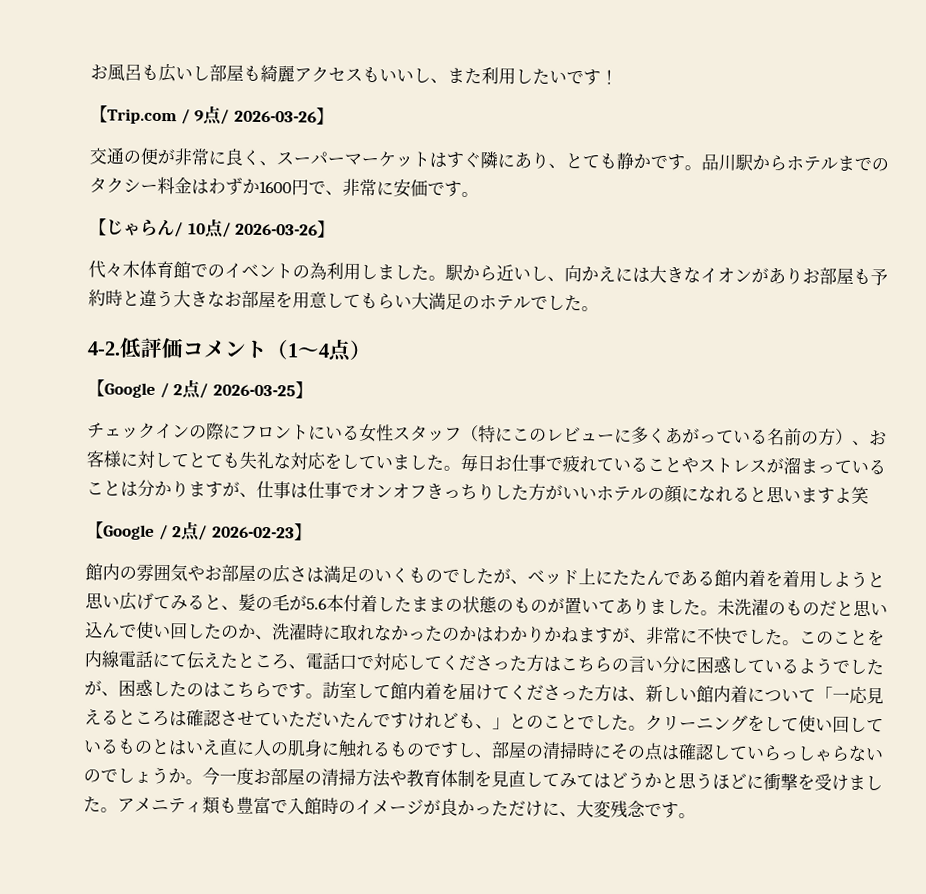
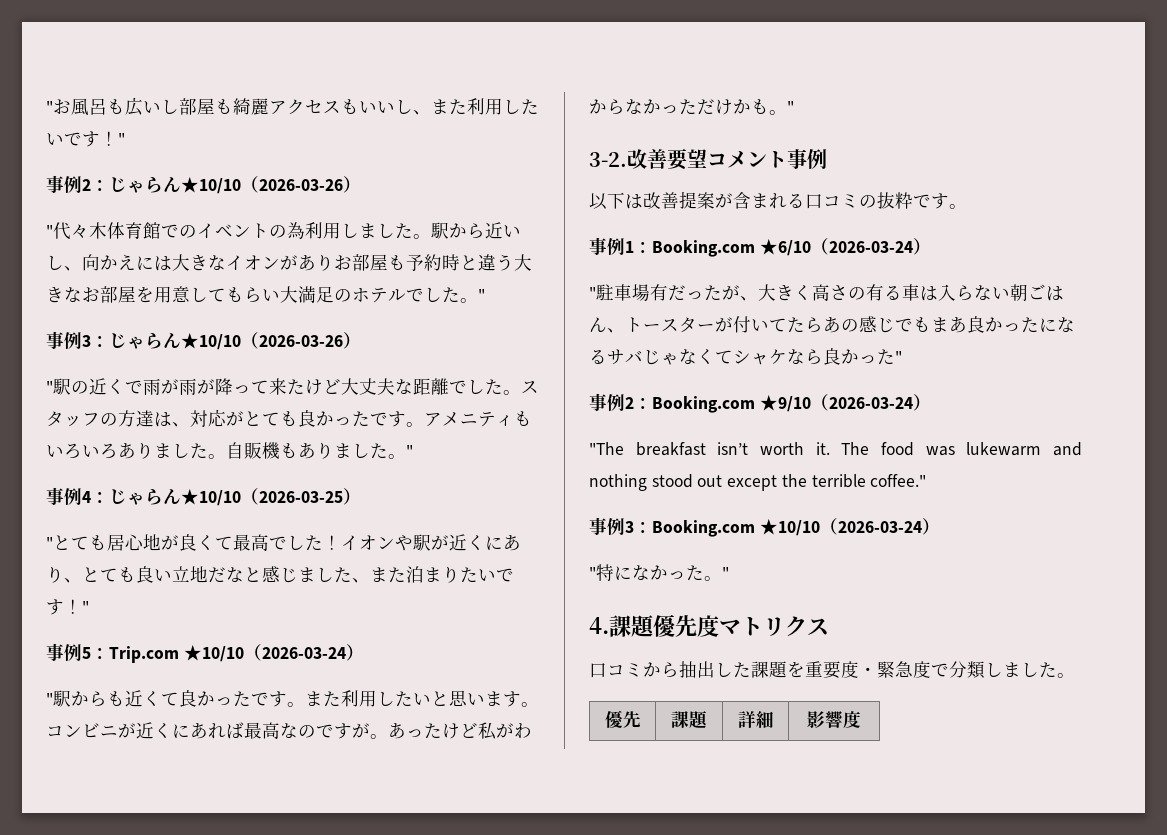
(90, 72) none -> [46,101,53,113] "
[90,105,334,126] [89,147,889,172] [89,176,479,198] [89,218,336,239] // 【Trip.com / 9点/ 2026-03-26】 // 交通の便が非常に良く、スーパーマーケットはすぐ隣にあり、とても静かです。品川駅からホテルまでのタクシー料金はわずか1600円で、非常に安価です。 // 【じゃらん/ 10点/ 2026-03-26】 // -> [118,133,125,145] [46,175,361,194] [46,225,53,237] " // 事例2：じゃらん★10/10（2026-03-26） // "
[87,337,372,362] [87,379,313,400] [87,422,887,447] [86,450,886,475] [86,479,869,505] [86,521,312,542] [85,563,885,589] [85,591,888,618] [85,621,885,647] [84,650,884,676] [84,679,884,705] [84,708,884,733] [83,738,884,762] [83,766,883,791] [83,796,696,819] // 4-2.低評価コメント（1〜4点） // 【Google / 2点/ 2026-03-25】 // チェックインの際にフロントにいる女性スタッフ（特にこのレビューに多くあがっている名前の方）、お客様に対してとても失礼な対応をしていました。毎日お仕事で疲れていることやストレスが溜まっていることは分かりますが、仕事は仕事でオンオフきっちりした方がいいホテルの顔になれると思いますよ笑 // 【Google / 2点/ 2026-02-23】 // 館内の雰囲気やお部屋の広さは満足のいくものでしたが、ベッド上にたたんである館内着を着用しようと思い広げてみると、髪の毛が5.6本付着したままの状態のものが置いてありました。未洗濯のものだと思い込んで使い回したのか、洗濯時に取れなかったのかはわかりかねますが、非常に不快でした。このことを内線電話にて伝えたところ、電話口で対応してくださった方はこちらの言い分に困惑しているようでしたが、困惑したのはこちらです。訪室して館内着を届けてくださった方は、新しい館内着について「一応見えるところは確認させていただいたんですけれども、」とのことでした。クリーニングをして使い回しているものとはいえ直に人の肌身に触れるものですし、部屋の清掃時にその点は確認していらっしゃらないのでしょうか。今一度お部屋の清掃方法や教育体制を見直してみてはどうかと思うほどに衝撃を受けました。アメニティ類も豊富で入館時のイメージが良かっただけに、大変残念です。 -> [478,289,485,301] [46,331,361,350] [46,378,539,395] [46,409,532,427] [46,442,413,459] [46,487,361,506] [46,534,521,551] [46,566,514,583] [46,599,89,615] [46,643,364,663] [46,690,539,707] [46,722,532,740] [589,99,794,115] [589,148,827,170] [589,191,967,210] [589,237,931,257] [589,284,1064,301] [589,316,1075,333] [589,348,902,365] [589,393,931,413] [589,442,1082,456] [589,474,927,491] [589,517,940,537] [589,564,729,582] [589,614,829,637] [589,661,1075,679] [604,710,641,728] [671,711,709,729] [737,711,774,728] [807,711,861,728] " // 事例3：じゃらん★10/10（2026-03-26） // "駅の近くで雨が雨が降って来たけど大丈夫な距離でした。スタッフの方達は、対応がとても良かったです。アメニティもいろいろありました。自販機もありました。" // 事例4：じゃらん★10/10（2026-03-25） // "とても居心地が良くて最高でした！イオンや駅が近くにあり、とても良い立地だなと感じました、また泊まりたいです！" // 事例5：Trip.com ★10/10（2026-03-24） // "駅からも近くて良かったです。また利用したいと思います。コンビニが近くにあれば最高なのですが。あったけど私がわからなかっただけかも。" // 3-2.改善要望コメント事例 // 以下は改善提案が含まれる口コミの抜粋です。 // 事例1：Booking.com ★6/10（2026-03-24） // "駐車場有だったが、大きく高さの有る車は入らない朝ごはん、トースターが付いてたらあの感じでもまあ良かったになるサバじゃなくてシャケなら良かった" // 事例2：Booking.com ★9/10（2026-03-24） // "The breakfast isn’t worth it. The food was lukewarm and nothing stood out except the terrible coffee." // 事例3：Booking.com ★10/10（2026-03-24） // "特になかった。" // 4.課題優先度マトリクス // 口コミから抽出した課題を重要度・緊急度で分類しました。 // 優先 | 課題 | 詳細 | 影響度

